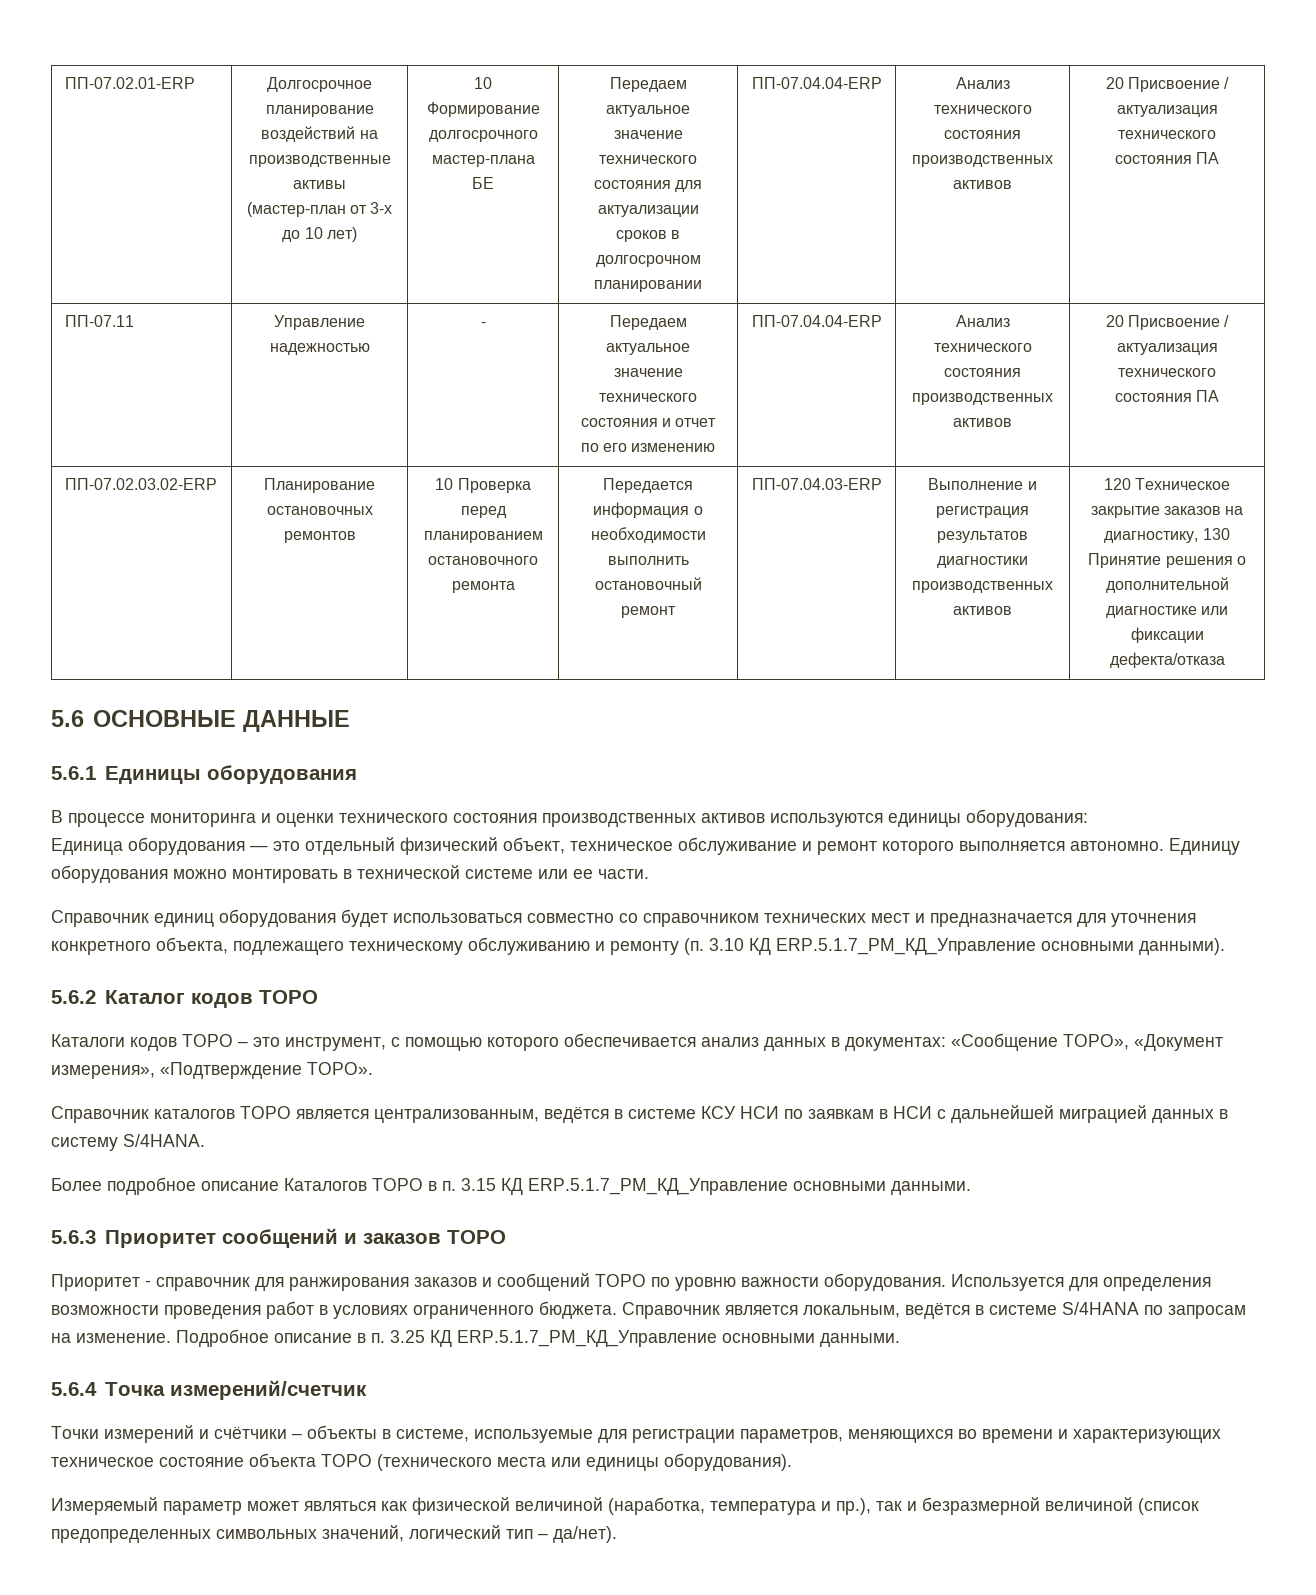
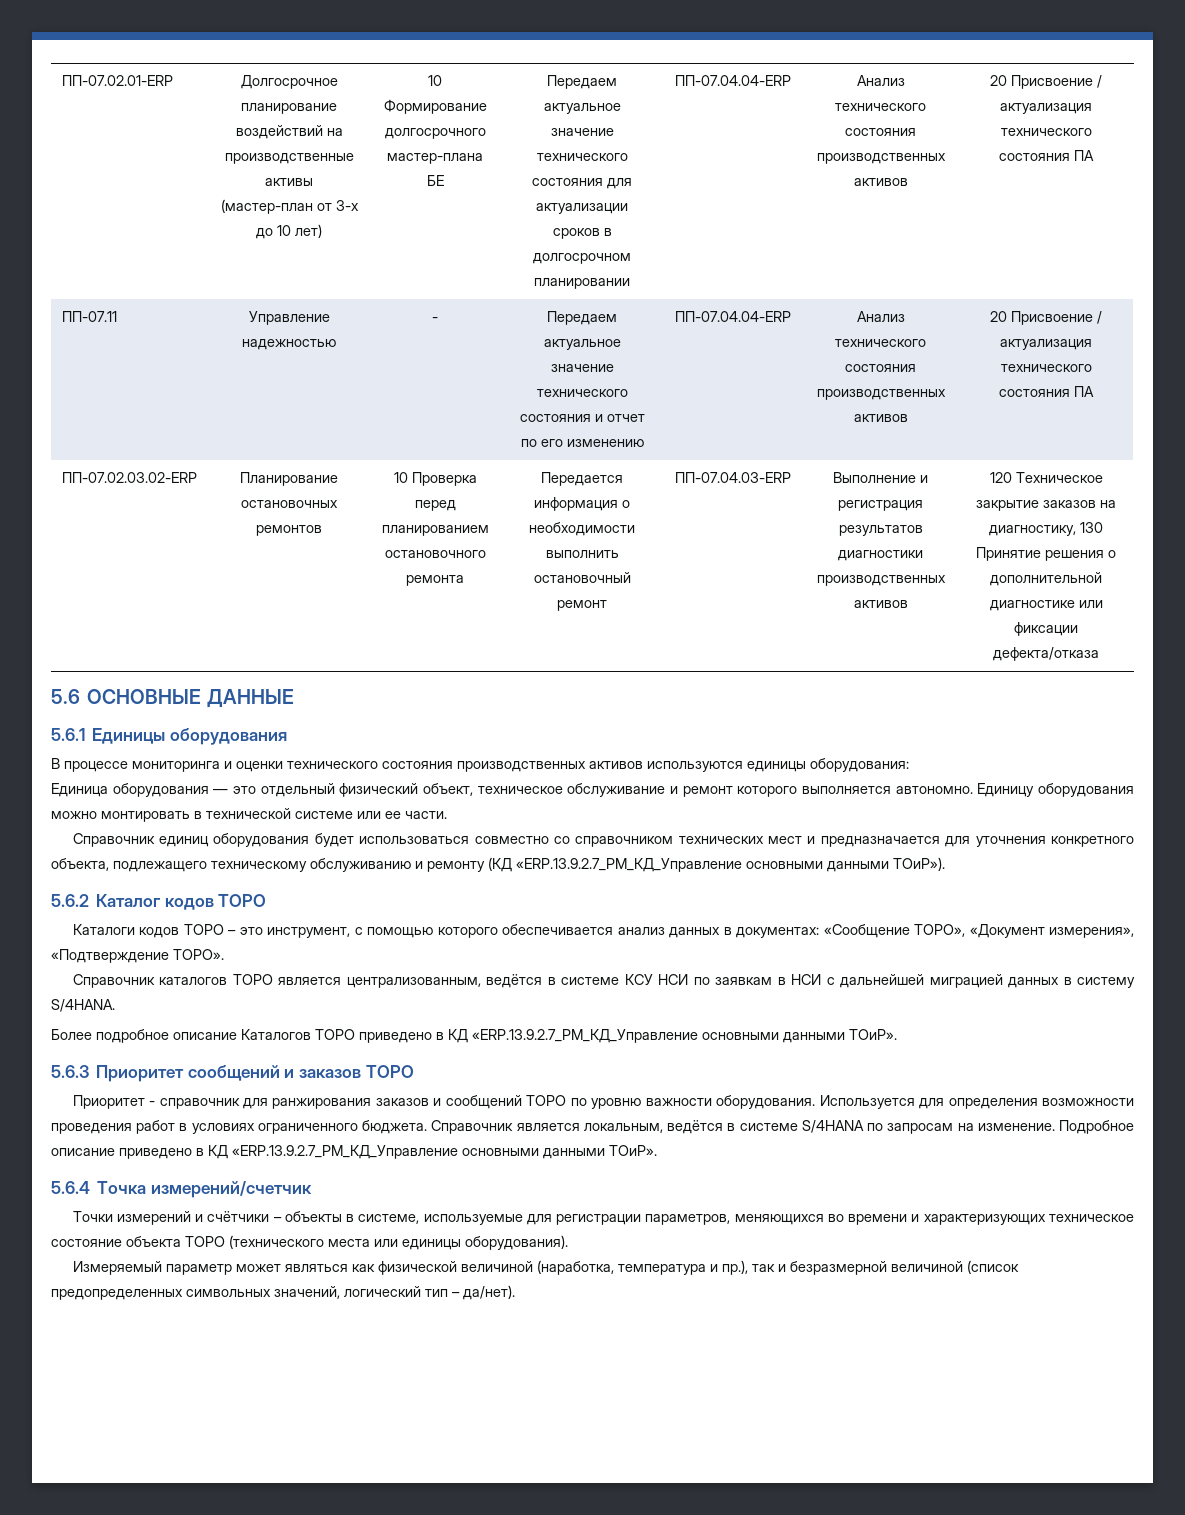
[684,938,1225,955] (п. 3.10 КД ERP.5.1.7_PM_КД_Управление основными данными). -> [488,857,945,872] (КД «ERP.13.9.2.7_PM_КД_Управление основными данными ТОиР»).
[428,1178,971,1195] в п. 3.15 КД ERP.5.1.7_PM_КД_Управление основными данными. -> [359,1029,897,1043] приведено в КД «ERP.13.9.2.7_PM_КД_Управление основными данными ТОиР».
[357,1330,900,1347] в п. 3.25 КД ERP.5.1.7_PM_КД_Управление основными данными. -> [119,1145,657,1159] приведено в КД «ERP.13.9.2.7_PM_КД_Управление основными данными ТОиР».

